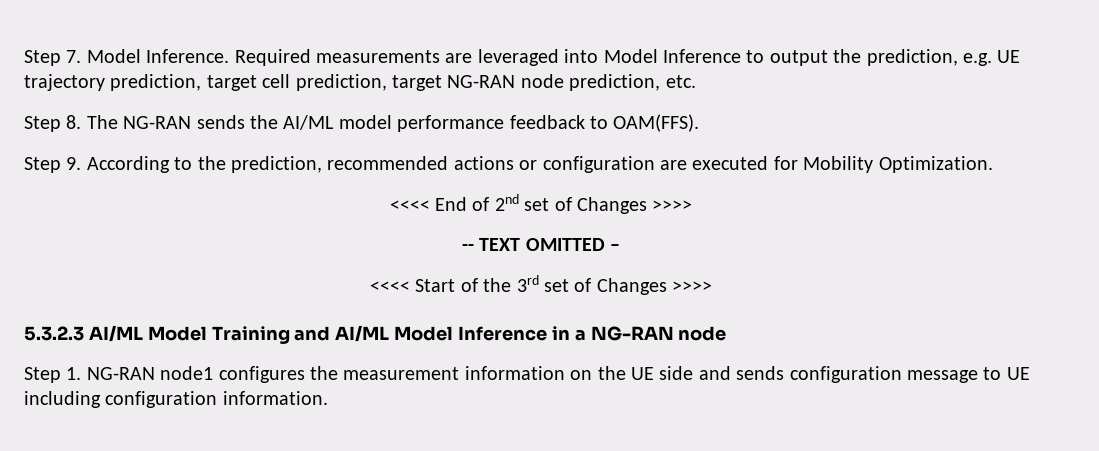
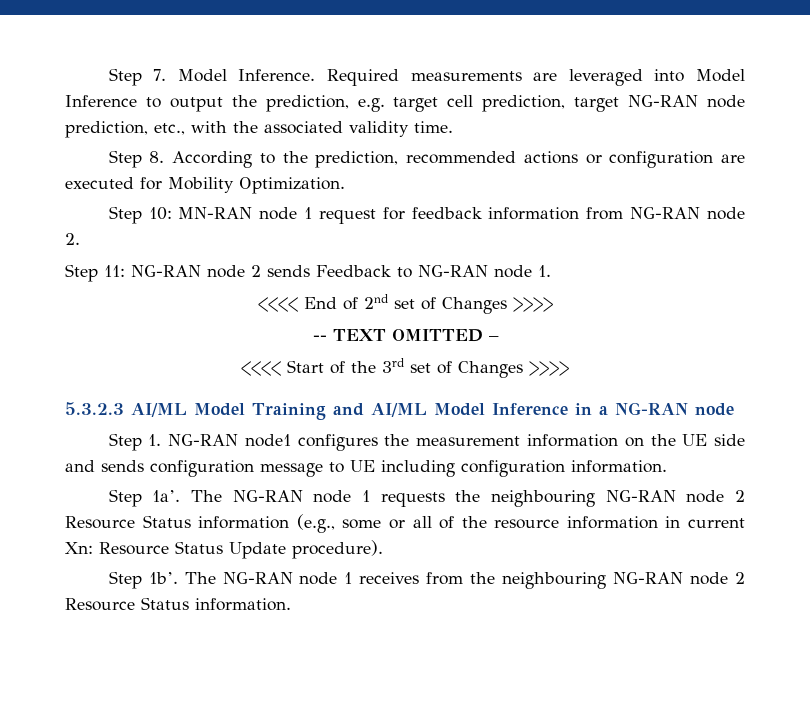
[997,50,1021,63] [24,74,202,91] UE trajectory prediction, -> (385, 105) none
[665,75,696,88] [24,114,700,132] [24,157,82,173] etc. // Step 8. The NG-RAN sends the AI/ML model performance feedback to OAM(FFS). // Step 9. -> [154,121,453,137] [108,150,165,168] etc., with the associated validity time. // Step 8.
(993, 164) none -> [108,206,745,224] [65,233,80,245] [65,264,551,282] // Step 10: MN-RAN node 1 request for feedback information from NG-RAN node 2. // Step 11: NG-RAN node 2 sends Feedback to NG-RAN node 1.
(328, 398) none -> [108,489,745,507] [65,514,745,533] [65,540,383,559] [108,571,745,589] [65,597,291,611] // Step 1a’. The NG-RAN node 1 requests the neighbouring NG-RAN node 2 Resource Status information (e.g., some or all of the resource information in current Xn: Resource Status Update procedure). // Step 1b’. The NG-RAN node 1 receives from the neighbouring NG-RAN node 2 Resource Status information.

